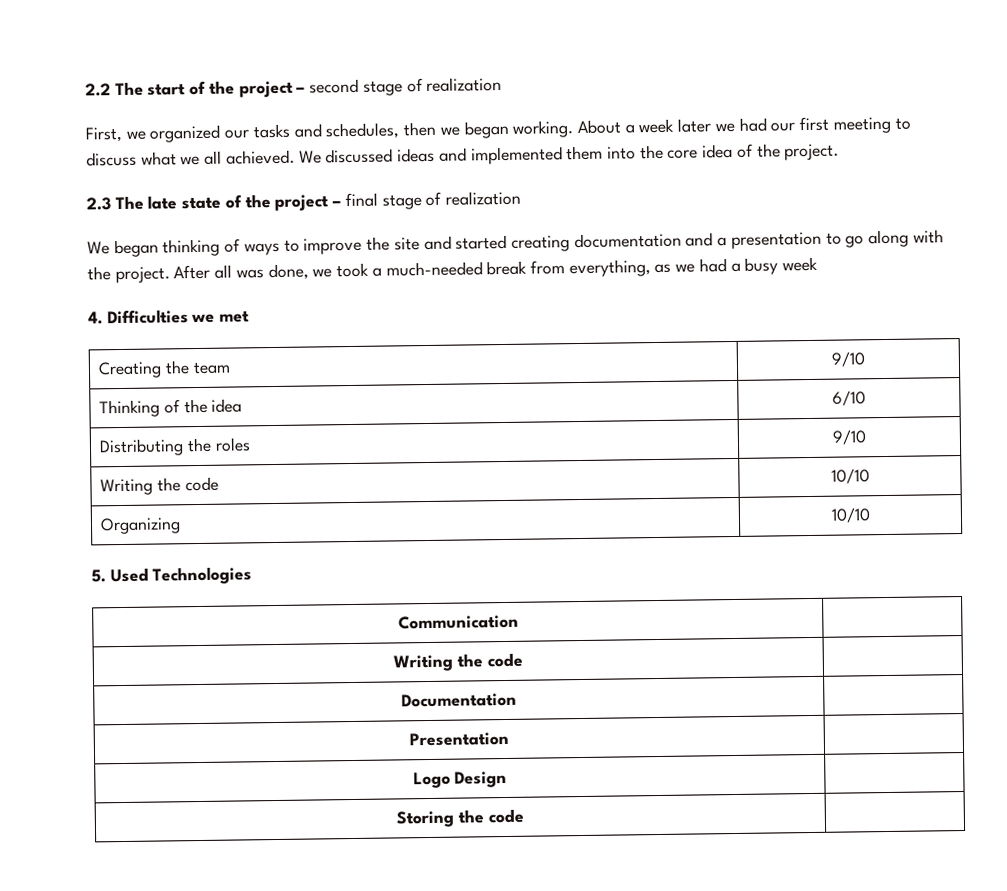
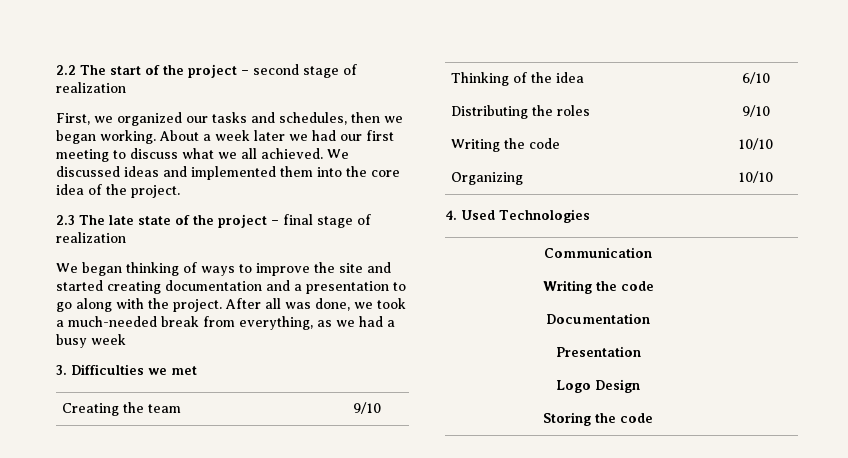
[88,311,103,325] 4. -> [56,365,67,375] 3.
[91,569,106,583] 5. -> [445,210,457,220] 4.

